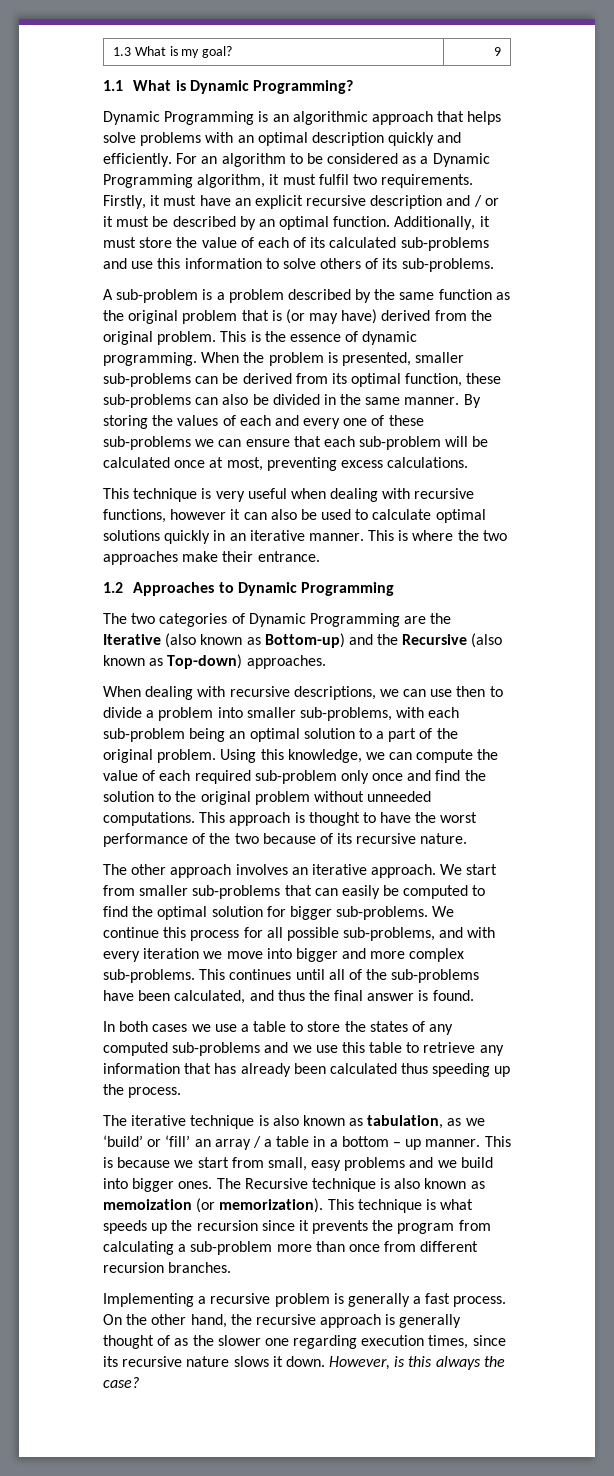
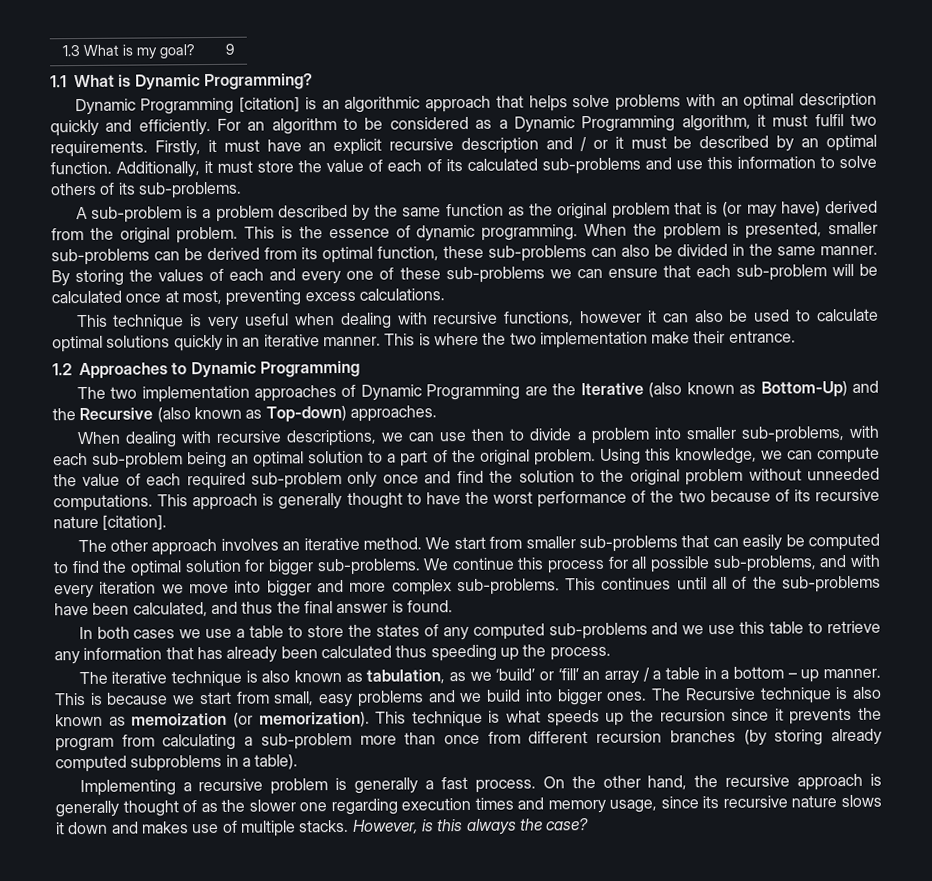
(255, 118) none -> [239,96,301,113] [citation]
[103,551,178,565] approaches -> [539,331,648,349] implementation
[159,613,228,627] categories -> [141,385,337,403] implementation approaches
[264,633,345,648] Bottom-up) -> [760,381,848,398] Bottom-Up)
(305, 817) none -> [278,492,343,510] generally
[420,833,468,844] nature. -> [53,514,168,531] nature [citation].
[371,864,437,878] approach. -> [363,537,423,550] method.
[168,1262,232,1273] branches. -> [669,728,882,746] [55,754,299,773] branches (by storing already computed subproblems in a table).
[428,1335,469,1349] times, -> [474,797,658,814] times and memory usage,
[285,1356,325,1367] down. -> [67,819,350,837] down and makes use of multiple stacks.

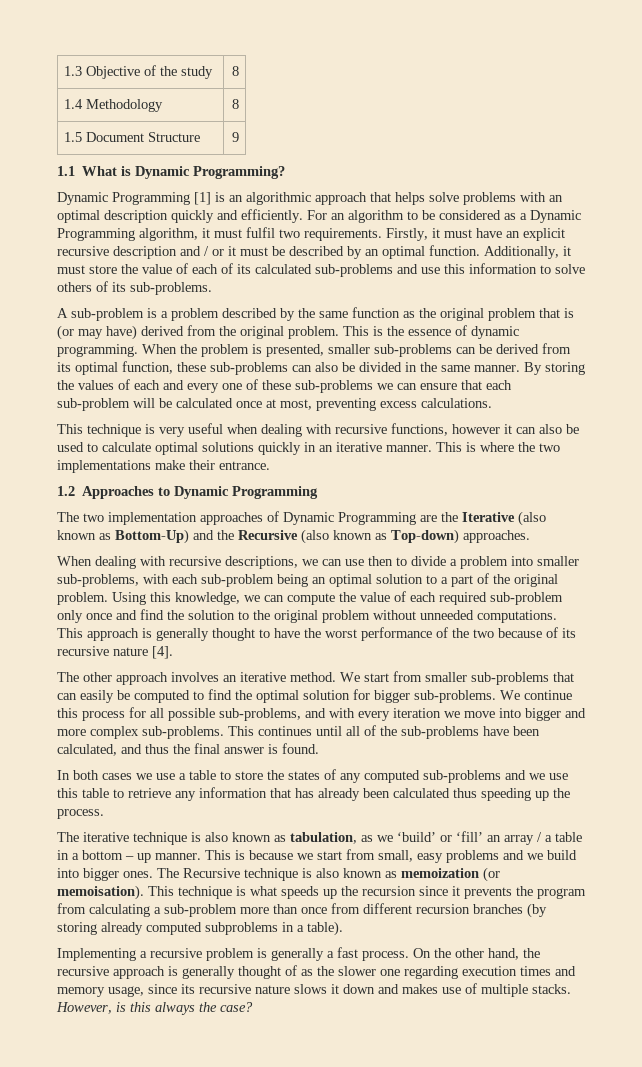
[82,44,195,59] What is my goal? -> [85,65,213,79] [232,66,240,76] [63,99,163,112] [232,99,240,109] [63,132,200,142] Objective of the study | 8 // 1.4 Methodology | 8 // 1.5 Document Structure
[239,96,301,113] [citation] -> [194,192,211,205] [1]
[539,331,648,349] implementation -> [57,460,151,473] implementations
[102,514,168,531] [citation]. -> [152,646,173,659] [4].
[258,711,370,728] memorization). -> [57,885,144,900] memoisation).

